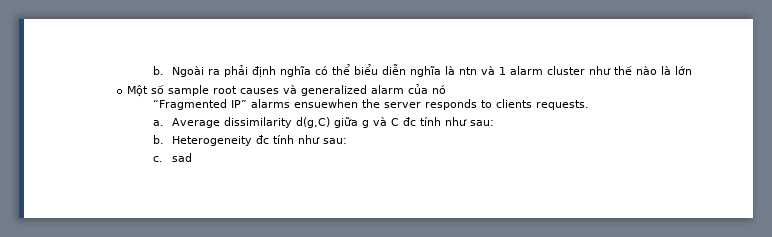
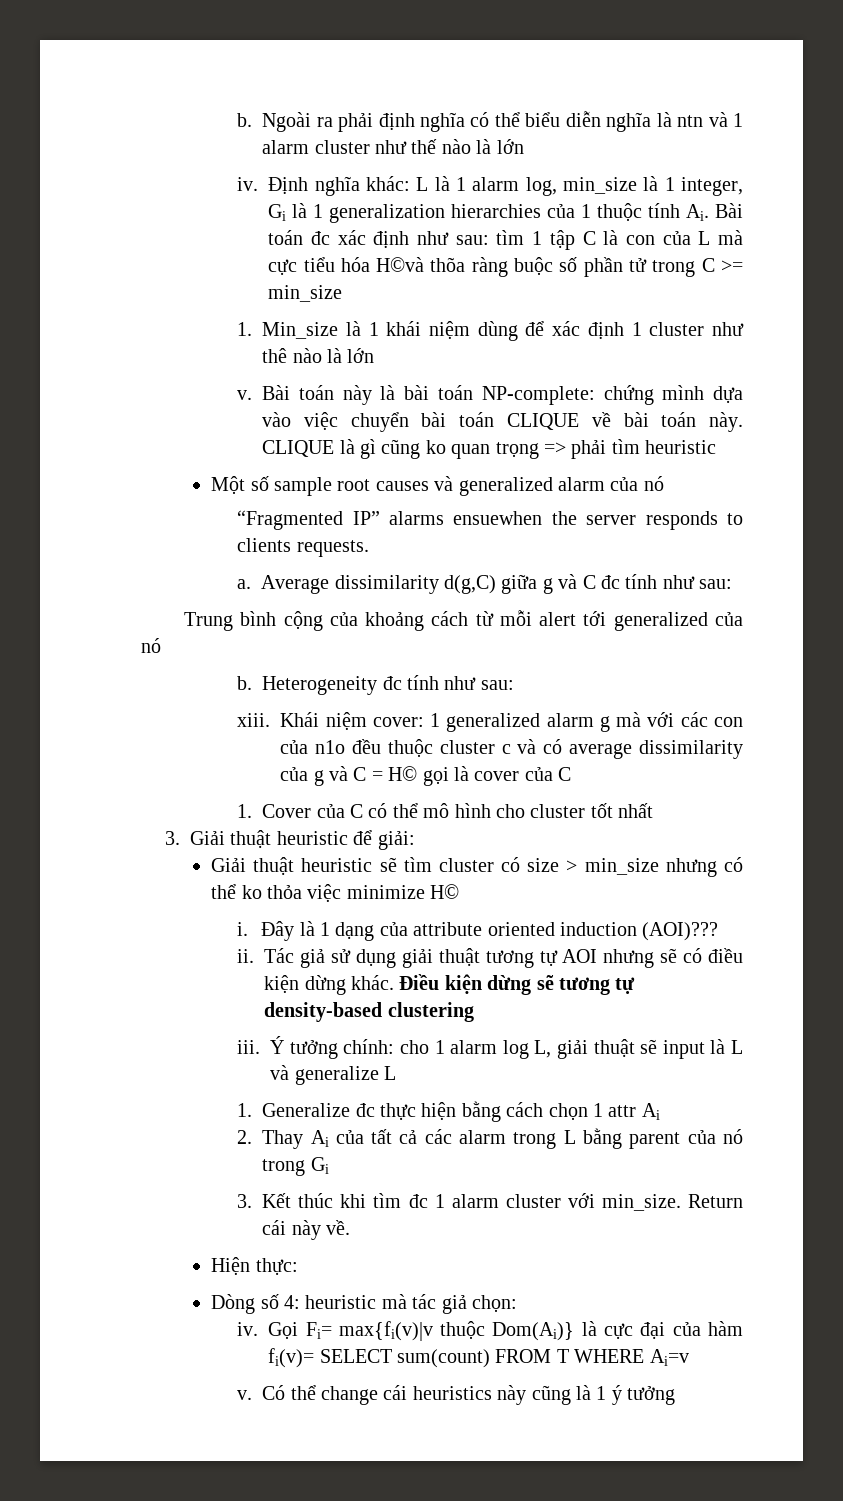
(693, 70) none -> [237,176,743,196] [268,203,743,223] [268,230,744,250] [268,257,744,277] [268,285,343,302] [237,321,744,341] [262,348,375,363] [237,385,743,405] [262,412,743,432] [262,439,717,459] // iv. Định nghĩa khác: L là 1 alarm log, min_size là 1 integer, Gi là 1 generalization hierarchies của 1 thuộc tính Ai. Bài toán đc xác định như sau: tìm 1 tập C là con của L mà cực tiểu hóa H©và thõa ràng buộc số phần tử trong C >= min_size // 1. Min_size là 1 khái niệm dùng để xác định 1 cluster như thê nào là lớn // v. Bài toán này là bài toán NP-complete: chứng mình dựa vào việc chuyển bài toán CLIQUE về bài toán này. CLIQUE là gì cũng ko quan trọng => phải tìm heuristic
(495, 123) none -> [183,610,743,631] [141,638,161,653] // Trung bình cộng của khoảng cách từ mỗi alert tới generalized của nó
[153,153,193,162] c. sad -> [237,712,743,732] [280,739,743,759] [280,766,572,786] [237,803,654,818] [165,830,415,850] [211,857,743,877] [211,884,460,902] [237,921,719,941] [237,948,743,968] [264,974,636,995] [264,1002,474,1022] [237,1036,743,1059] [270,1065,397,1085] [237,1101,660,1122] [237,1128,744,1149] [262,1157,329,1176] [237,1193,744,1211] [262,1220,351,1240] [211,1257,298,1275] [211,1294,517,1314] [237,1321,744,1341] [268,1348,689,1368] [237,1385,676,1405] xiii. Khái niệm cover: 1 generalized alarm g mà với các con của n1o đều thuộc cluster c và có average dissimilarity của g và C = H© gọi là cover của C // 1. Cover của C có thể mô hình cho cluster tốt nhất // 3. Giải thuật heuristic để giải: // Giải thuật heuristic sẽ tìm cluster có size > min_size nhưng có thể ko thỏa việc minimize H© // i. Đây là 1 dạng của attribute oriented induction (AOI)??? // ii. Tác giả sử dụng giải thuật tương tự AOI nhưng sẽ có điều kiện dừng khác. Điều kiện dừng sẽ tương tự density-based clustering // iii. Ý tưởng chính: cho 1 alarm log L, giải thuật sẽ input là L và generalize L // 1. Generalize đc thực hiện bằng cách chọn 1 attr Ai // 2. Thay Ai của tất cả các alarm trong L bằng parent của nó trong Gi // 3. Kết thúc khi tìm đc 1 alarm cluster với min_size. Return cái này về. // Hiện thực: // Dòng số 4: heuristic mà tác giả chọn: // iv. Gọi Fi= max{fi(v)|v thuộc Dom(Ai)} là cực đại của hàm fi(v)= SELECT sum(count) FROM T WHERE Ai=v // v. Có thể change cái heuristics này cũng là 1 ý tưởng

